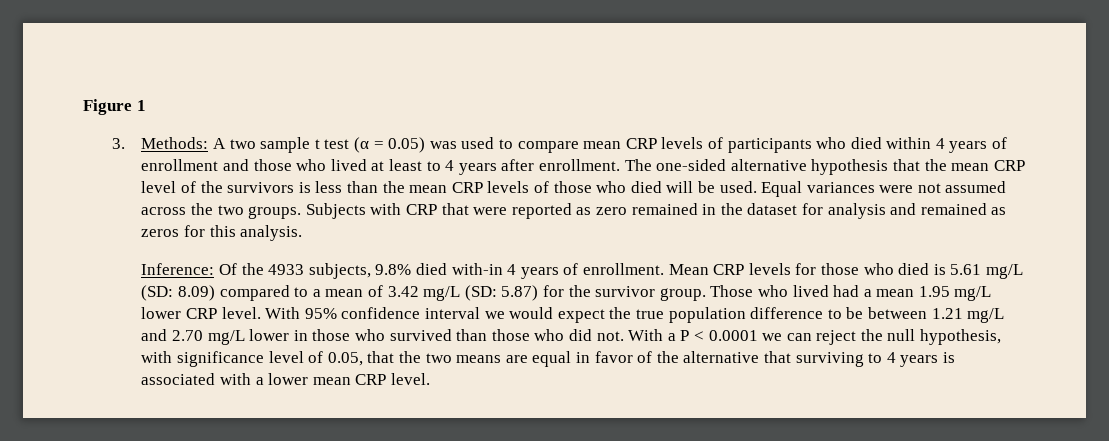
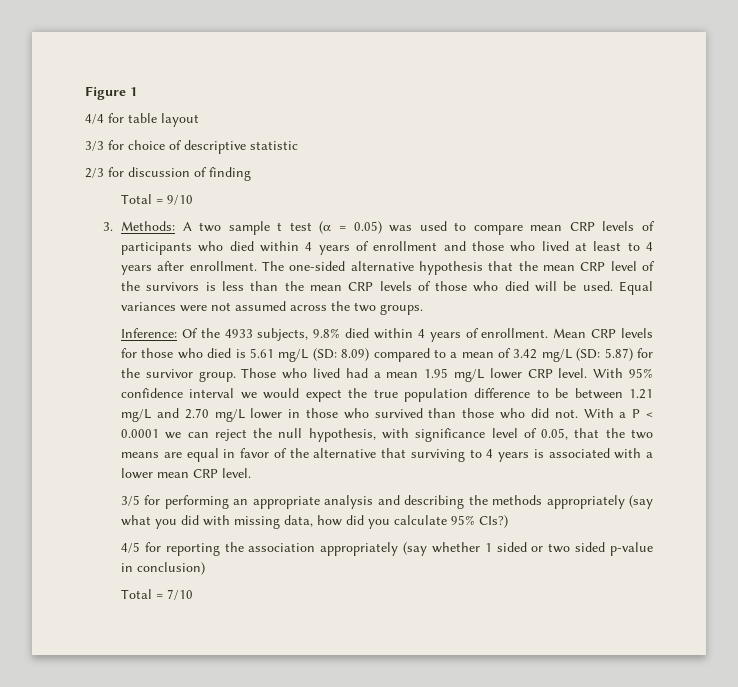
(146, 105) none -> [85,113,199,127] [85,140,298,154] [85,167,251,181] [121,194,194,205] // 4/4 for table layout // 3/3 for choice of descriptive statistic // 2/3 for discussion of finding // Total = 9/10
[305,203,1007,219] [141,225,303,241] Subjects with CRP that were reported as zero remained in the dataset for analysis and remained as zeros for this analysis. -> (424, 309) none
[451,263,503,275] with-in -> [374,328,414,339] within
(431, 379) none -> [121,495,653,509] [121,515,509,529] [121,542,654,556] [121,562,206,575] [121,589,194,600] // 3/5 for performing an appropriate analysis and describing the methods appropriately (say what you did with missing data, how did you calculate 95% CIs?) // 4/5 for reporting the association appropriately (say whether 1 sided or two sided p-value in conclusion) // Total = 7/10

